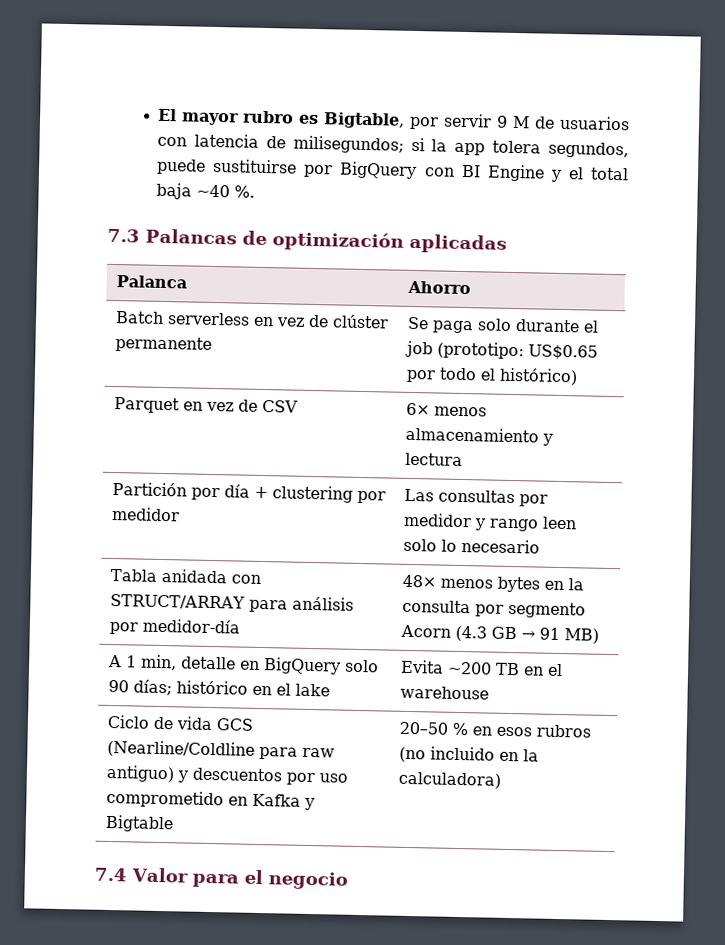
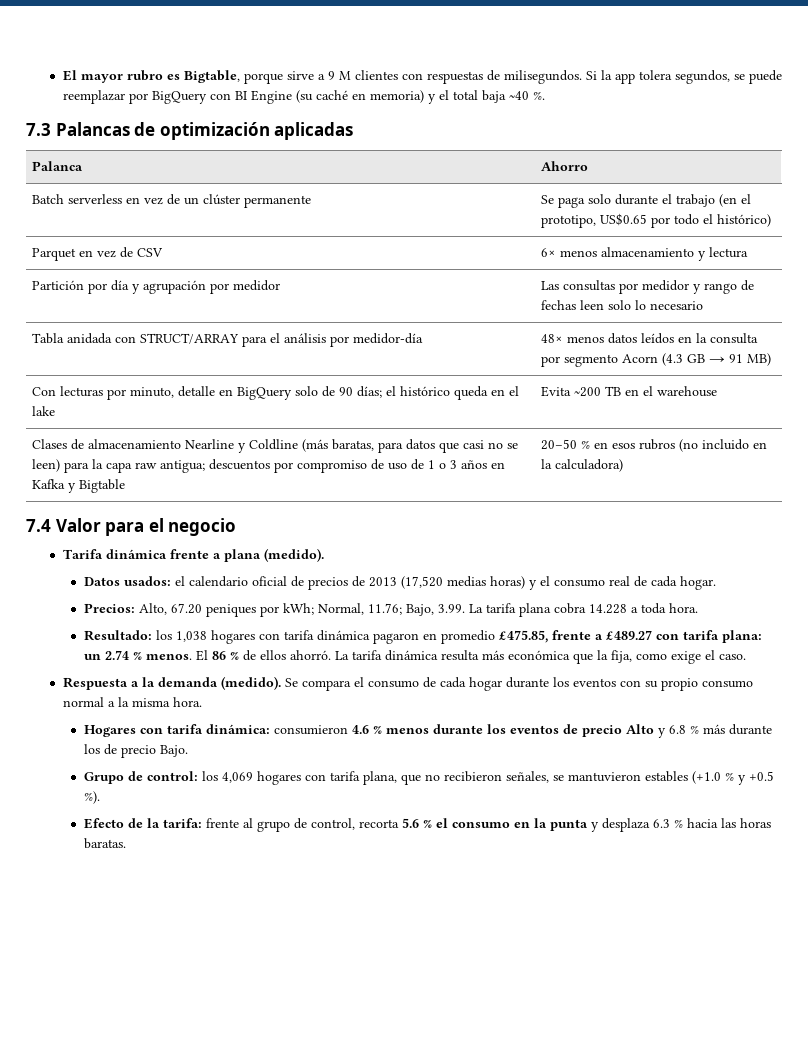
[409,113,630,131] [157,133,425,154] por servir 9 M de usuarios con latencia de milisegundos; si -> [243,70,597,84] porque sirve a 9 M clientes con respuestas de milisegundos. Si
[156,158,298,175] puede sustituirse -> [733,70,782,84] [62,90,125,104] se puede reemplazar
(545, 173) none -> [295,90,424,103] (su caché en memoria)
(329, 321) none -> [184,197,200,205] un
[404,340,524,360] job (prototipo: -> [676,194,752,207] [541,215,597,228] trabajo (en el prototipo,
[253,485,353,503] + clustering -> [132,280,207,294] y agrupación
(539, 525) none -> [741,280,755,291] [541,300,577,310] de fechas
(288, 606) none -> [270,333,281,343] el
[496,576,540,593] bytes -> [608,333,675,344] datos leídos
[107,654,177,671] A 1 min, -> [32,386,175,400] Con lecturas por minuto,
(379, 666) none -> [322,386,336,397] de
[175,680,248,695] histórico -> [386,386,489,400] el histórico queda
[106,714,254,731] [106,739,335,760] [105,764,348,786] [105,789,224,809] Ciclo de vida GCS (Nearline/Coldline para raw antiguo) y descuentos por uso comprometido -> [32,439,519,453] [32,459,488,473] Clases de almacenamiento Nearline y Coldline (más baratas, para datos que casi no se leen) para la capa raw antigua; descuentos por compromiso de uso de 1 o 3 años
(348, 880) none -> [62,548,324,562] [83,576,716,590] [83,603,698,617] [83,630,762,644] [83,650,746,664] [62,676,753,691] [62,697,202,707] [83,724,772,738] [83,744,188,758] [83,771,774,785] [83,791,100,804] [83,818,771,832] [83,838,126,849] // Tarifa dinámica frente a plana (medido). // Datos usados: el calendario oficial de precios de 2013 (17,520 medias horas) y el consumo real de cada hogar. // Precios: Alto, 67.20 peniques por kWh; Normal, 11.76; Bajo, 3.99. La tarifa plana cobra 14.228 a toda hora. // Resultado: los 1,038 hogares con tarifa dinámica pagaron en promedio £475.85, frente a £489.27 con tarifa plana: un 2.74 % menos. El 86 % de ellos ahorró. La tarifa dinámica resulta más económica que la fija, como exige el caso. // Respuesta a la demanda (medido). Se compara el consumo de cada hogar durante los eventos con su propio consumo normal a la misma hora. // Hogares con tarifa dinámica: consumieron 4.6 % menos durante los eventos de precio Alto y 6.8 % más durante los de precio Bajo. // Grupo de control: los 4,069 hogares con tarifa plana, que no recibieron señales, se mantuvieron estables (+1.0 % y +0.5 %). // Efecto de la tarifa: frente al grupo de control, recorta 5.6 % el consumo en la punta y desplaza 6.3 % hacia las horas baratas.

